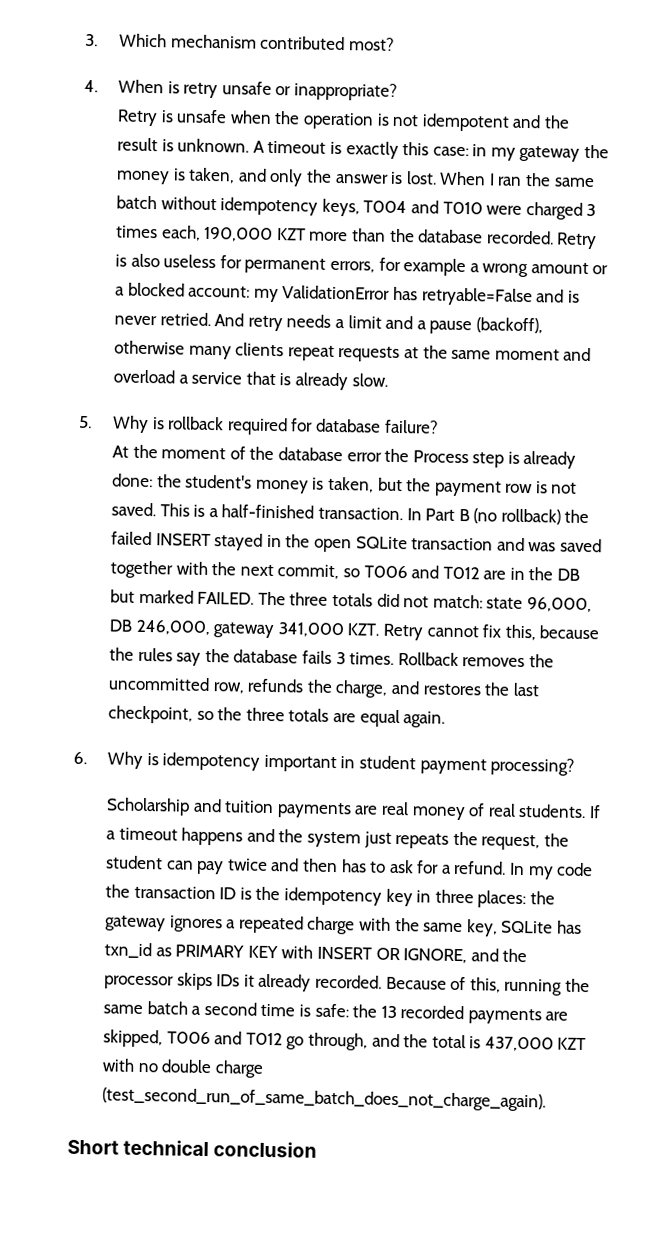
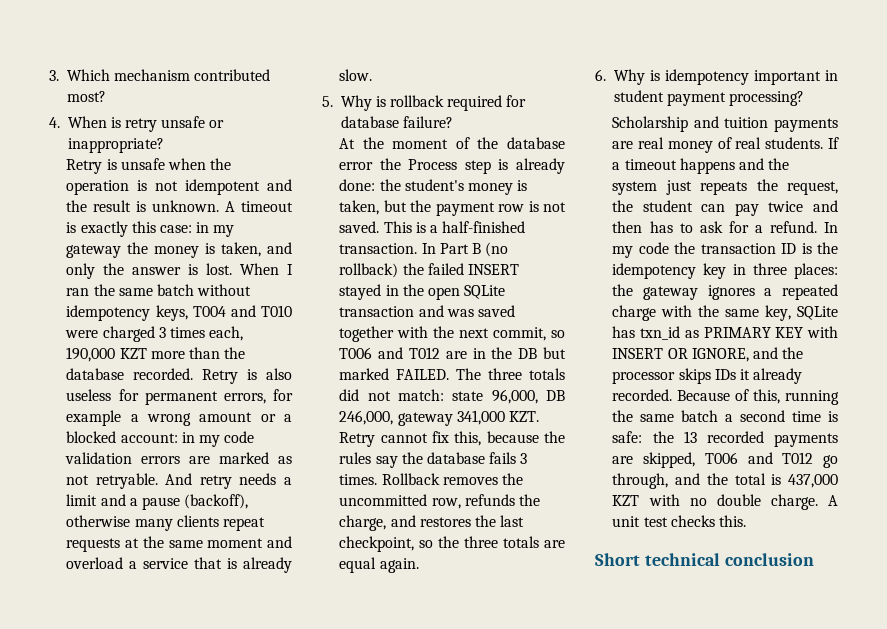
[253,285,580,307] [113,312,211,326] my ValidationError has retryable=False and is never retried. -> [181,431,255,447] [65,452,292,464] [66,473,158,489] in my code validation errors are marked as not retryable.
[214,1060,264,1078] [101,1087,546,1112] charge (test_second_run_of_same_batch_does_not_charge_again). -> [770,494,838,510] [612,515,747,527] charge. A unit test checks this.

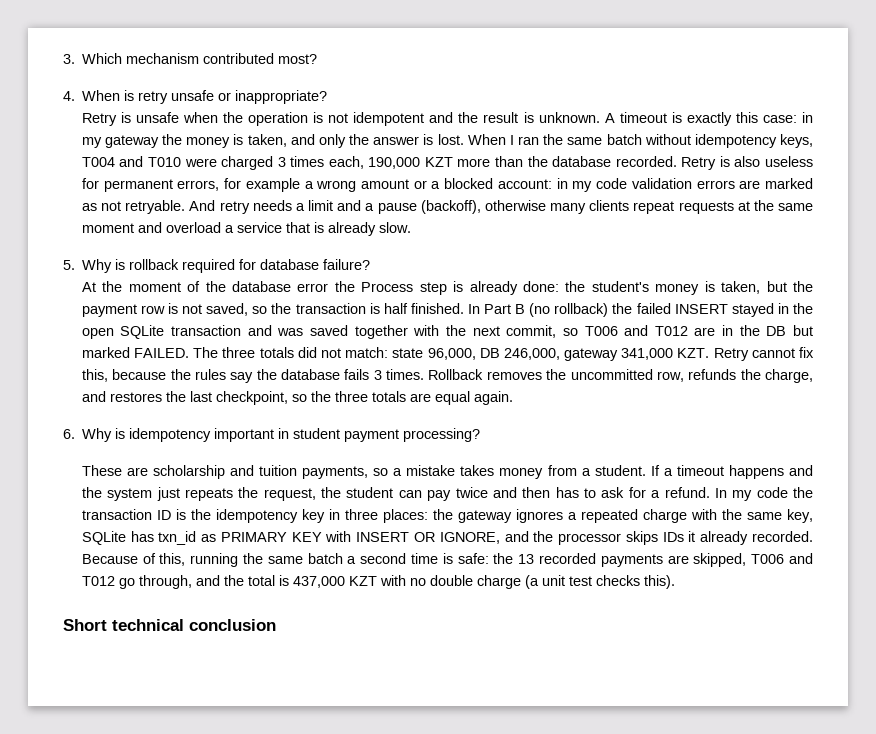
[339,221,526,233] [339,243,418,254] saved. This is a half-finished transaction. -> [206,303,464,316] saved, so the transaction is half finished.
[612,116,838,132] [612,137,824,153] Scholarship and tuition payments are real money of real students. -> [81,465,646,479] These are scholarship and tuition payments, so a mistake takes money from a student.
[770,494,838,510] charge. A -> [476,575,539,589] charge (a
[719,515,747,527] this. -> [643,575,675,589] this).

